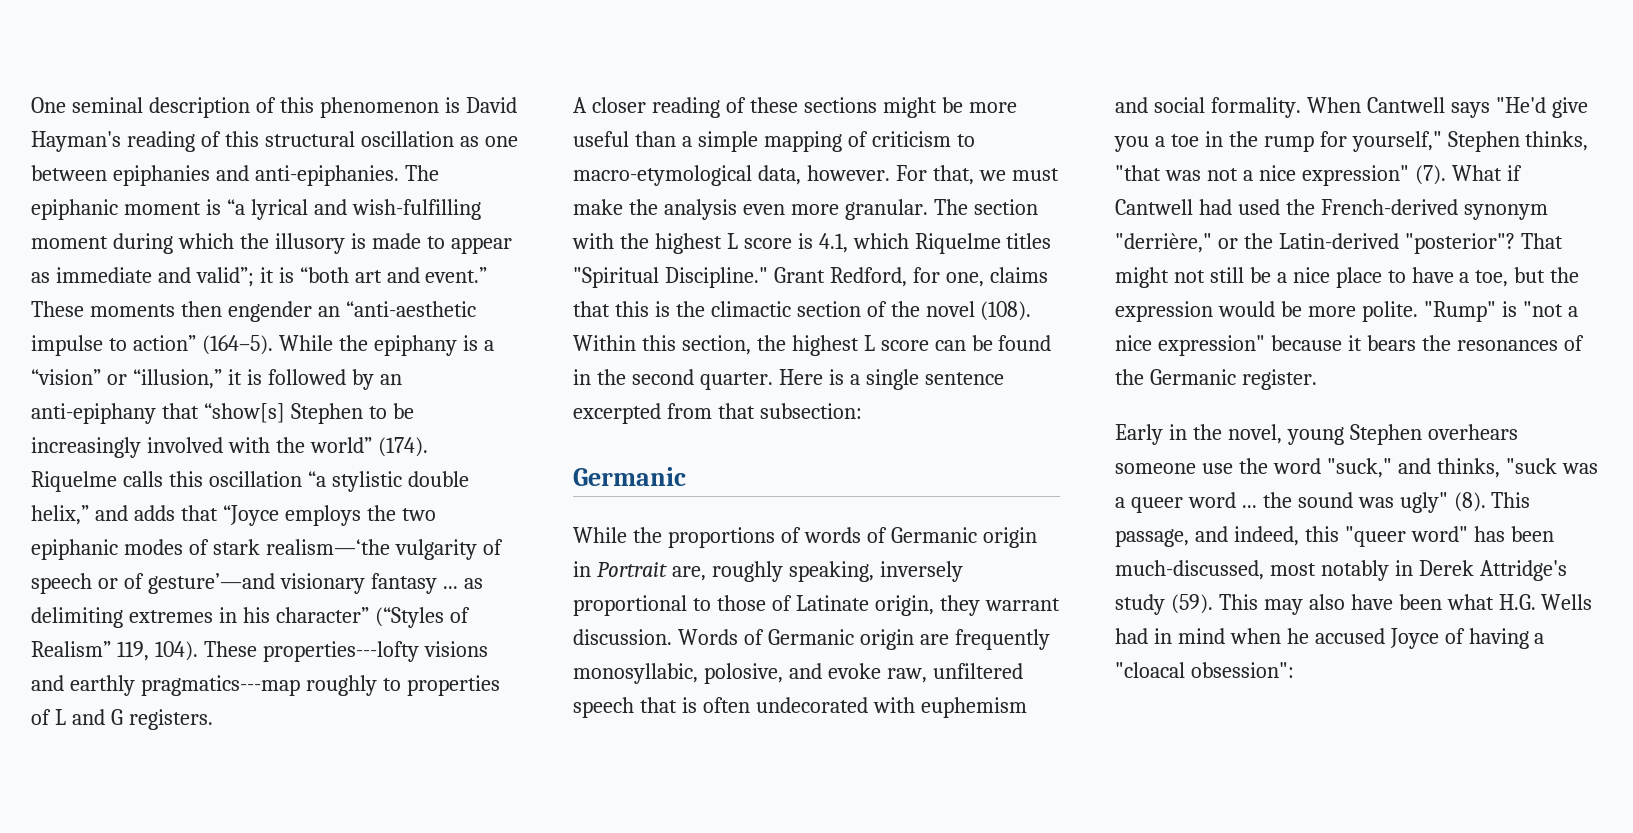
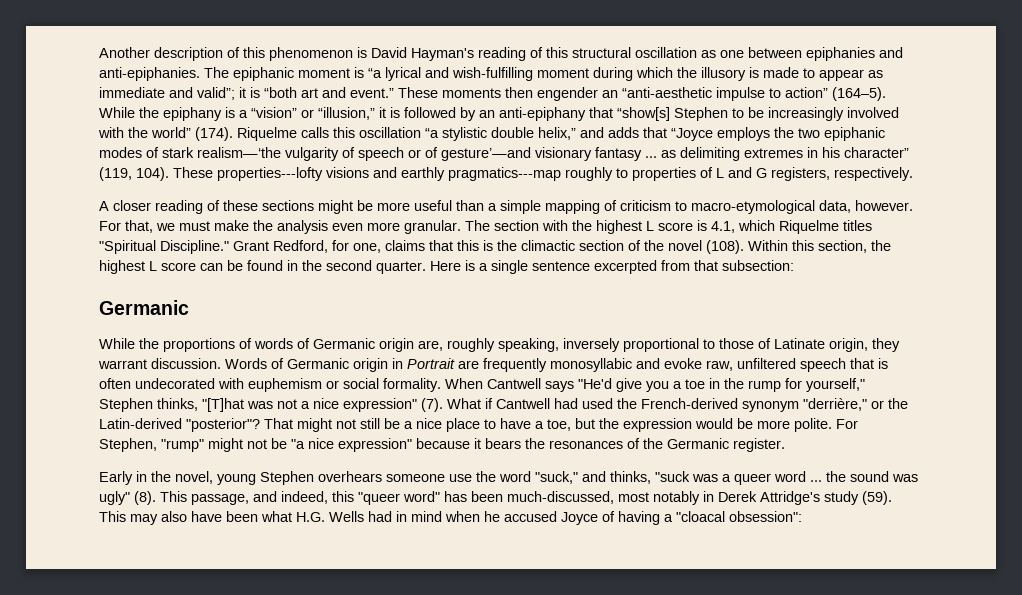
[31,97,143,113] One seminal -> [99,47,150,58] Another
[374,607,470,628] [31,641,149,661] (“Styles of Realism” 119, -> [99,167,132,181] (119,
[128,709,213,730] registers. -> [771,167,913,181] registers, respectively.
[573,561,667,577] in Portrait -> (414, 345) none
[919,629,1050,650] [573,663,783,684] are frequently monosyllabic, polosive, -> [392,358,632,372] in Portrait are frequently monosyllabic
[1115,97,1148,113] and -> [326,380,339,389] or
[1115,165,1161,181] "that -> [202,398,244,412] "[T]hat
[1423,301,1578,322] "Rump" is "not a -> [836,419,858,429] [99,438,305,452] For Stephen, "rump" might not be "a

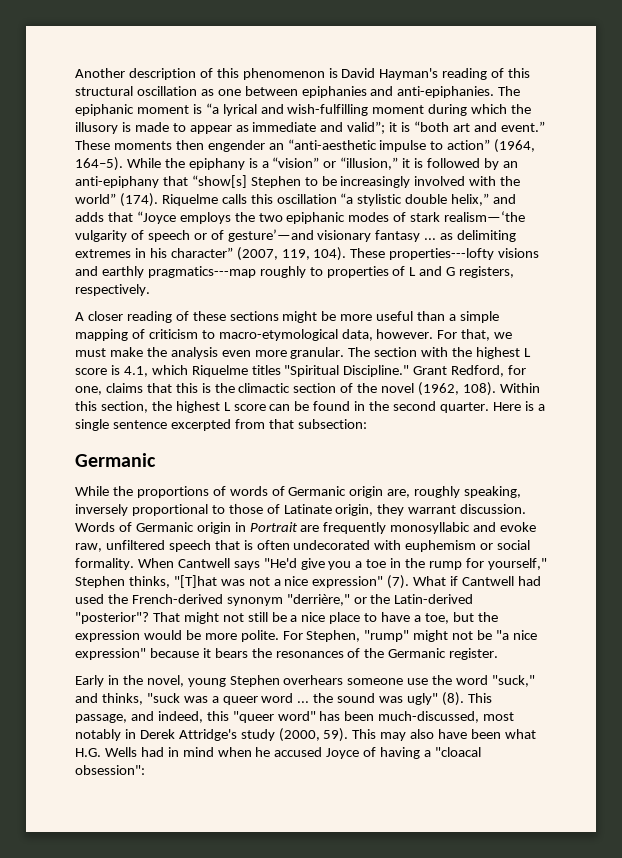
[832,87,886,101] (164–5). -> [494,139,536,153] [75,157,123,171] (1964, 164–5).
[99,167,132,181] (119, -> [236,247,310,261] (2007, 119,
[706,240,744,254] (108). -> [418,382,496,396] (1962, 108).
[862,491,892,505] (59). -> [278,728,349,742] (2000, 59).

